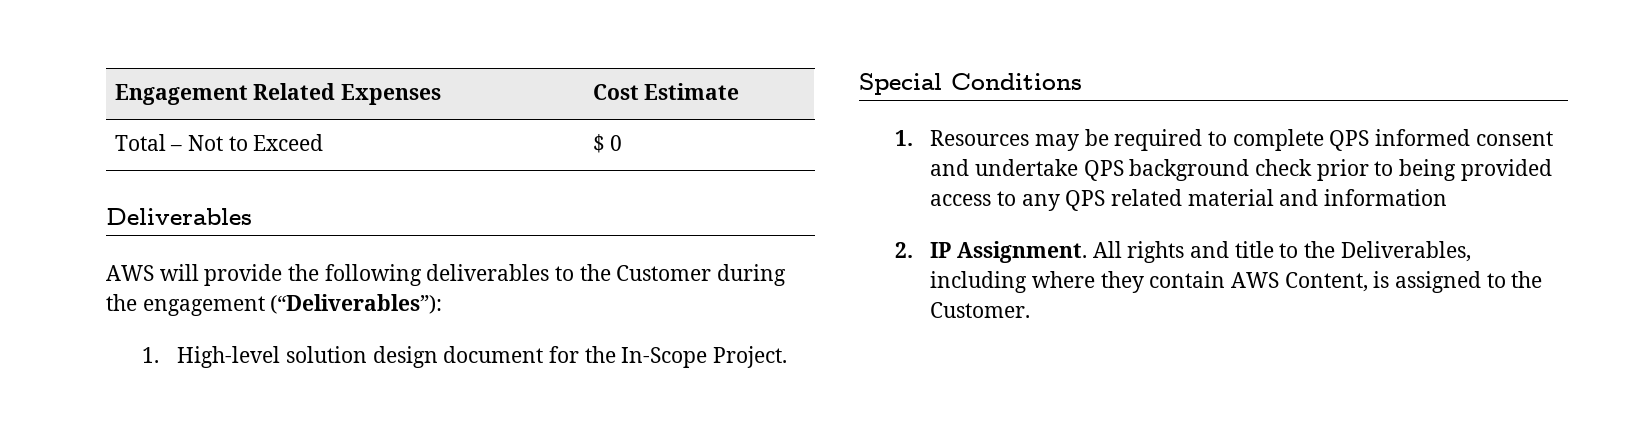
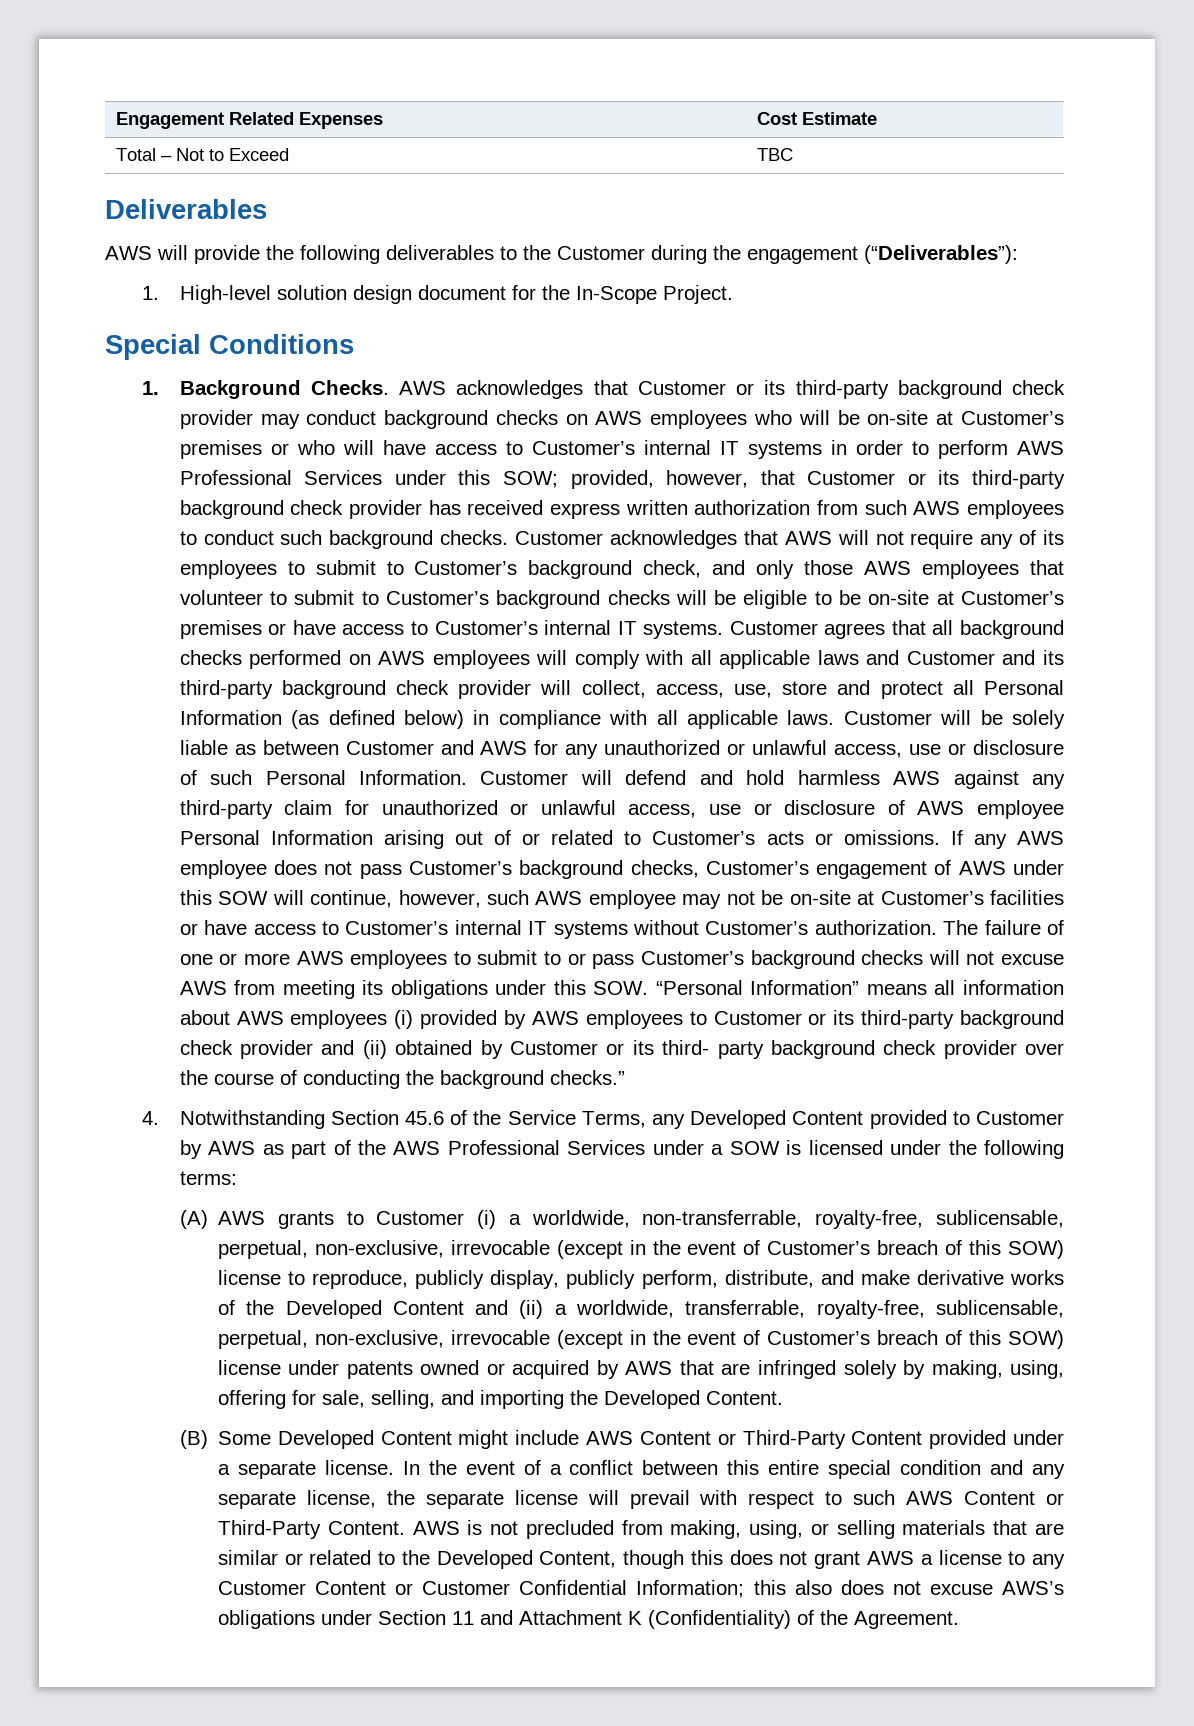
[592,134,623,153] $ 0 -> [757,148,794,161] TBC
[930,129,1553,151] [930,159,1552,181] [930,189,1448,211] [894,241,1471,263] [930,271,1543,293] [930,302,1031,318] Resources may be required to complete QPS informed consent and undertake QPS background check prior to being provided access to any QPS related material and information // 2. IP Assignment. All rights and title to the Deliverables, including where they contain AWS Content, is assigned to the Customer. -> [179,380,1065,399] [179,410,1064,429] [179,440,1065,459] [179,470,1065,489] [179,500,1065,519] [179,530,1064,549] [179,560,1064,579] [179,590,1064,609] [179,620,1064,639] [179,650,1065,669] [179,680,1064,699] [179,710,1065,729] [179,740,1064,759] [179,770,1065,789] [179,800,1064,819] [179,830,1064,849] [179,860,1065,879] [179,890,1064,909] [179,920,1064,939] [179,950,1064,969] [179,980,1064,999] [179,1010,1065,1029] [179,1040,1064,1059] [179,1070,625,1089] [142,1110,1064,1129] [179,1140,1064,1159] [179,1171,237,1185] [179,1210,1064,1229] [217,1240,1064,1259] [217,1270,1064,1289] [217,1300,1064,1319] [217,1330,1064,1349] [217,1360,1064,1379] [217,1390,783,1409] [179,1430,1064,1449] [217,1460,1066,1479] [217,1490,1064,1509] [217,1520,1064,1539] [217,1550,1065,1569] [217,1580,1064,1598] [217,1610,959,1629] Background Checks. AWS acknowledges that Customer or its third-party background check provider may conduct background checks on AWS employees who will be on-site at Customer’s premises or who will have access to Customer’s internal IT systems in order to perform AWS Professional Services under this SOW; provided, however, that Customer or its third-party background check provider has received express written authorization from such AWS employees to conduct such background checks. Customer acknowledges that AWS will not require any of its employees to submit to Customer’s background check, and only those AWS employees that volunteer to submit to Customer’s background checks will be eligible to be on-site at Customer’s premises or have access to Customer’s internal IT systems. Customer agrees that all background checks performed on AWS employees will comply with all applicable laws and Customer and its third-party background check provider will collect, access, use, store and protect all Personal Information (as defined below) in compliance with all applicable laws. Customer will be solely liable as between Customer and AWS for any unauthorized or unlawful access, use or disclosure of such Personal Information. Customer will defend and hold harmless AWS against any third-party claim for unauthorized or unlawful access, use or disclosure of AWS employee Personal Information arising out of or related to Customer’s acts or omissions. If any AWS employee does not pass Customer’s background checks, Customer’s engagement of AWS under this SOW will continue, however, such AWS employee may not be on-site at Customer’s facilities or have access to Customer’s internal IT systems without Customer’s authorization. The failure of one or more AWS employees to submit to or pass Customer’s background checks will not excuse AWS from meeting its obligations under this SOW. “Personal Information” means all information about AWS employees (i) provided by AWS employees to Customer or its third-party background check provider and (ii) obtained by Customer or its third- party background check provider over the course of conducting the background checks.” // 4. Notwithstanding Section 45.6 of the Service Terms, any Developed Content provided to Customer by AWS as part of the AWS Professional Services under a SOW is licensed under the following terms: // (A) AWS grants to Customer (i) a worldwide, non-transferrable, royalty-free, sublicensable, perpetual, non-exclusive, irrevocable (except in the event of Customer’s breach of this SOW) license to reproduce, publicly display, publicly perform, distribute, and make derivative works of the Developed Content and (ii) a worldwide, transferrable, royalty-free, sublicensable, perpetual, non-exclusive, irrevocable (except in the event of Customer’s breach of this SOW) license under patents owned or acquired by AWS that are infringed solely by making, using, offering for sale, selling, and importing the Developed Content. // (B) Some Developed Content might include AWS Content or Third-Party Content provided under a separate license. In the event of a conflict between this entire special condition and any separate license, the separate license will prevail with respect to such AWS Content or Third-Party Content. AWS is not precluded from making, using, or selling materials that are similar or related to the Developed Content, though this does not grant AWS a license to any Customer Content or Customer Confidential Information; this also does not excuse AWS’s obligations under Section 11 and Attachment K (Confidentiality) of the Agreement.

